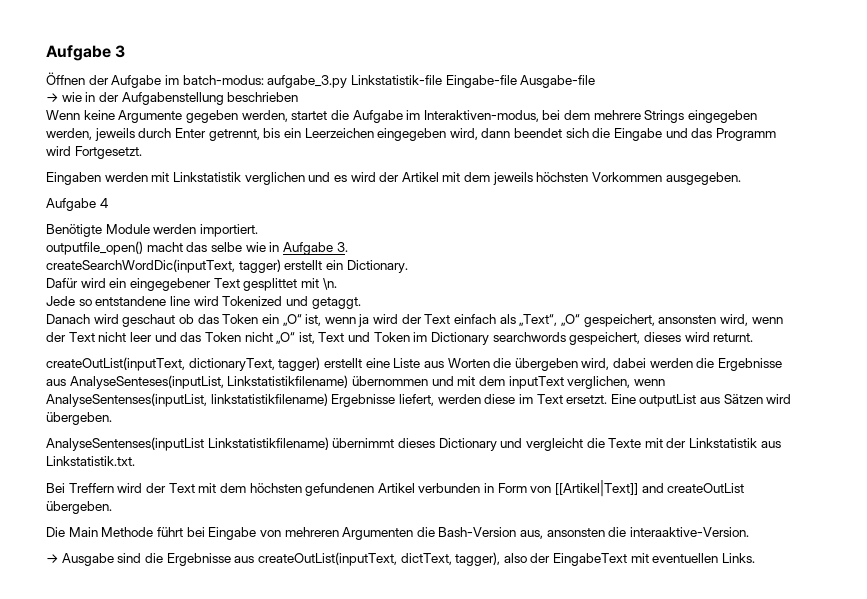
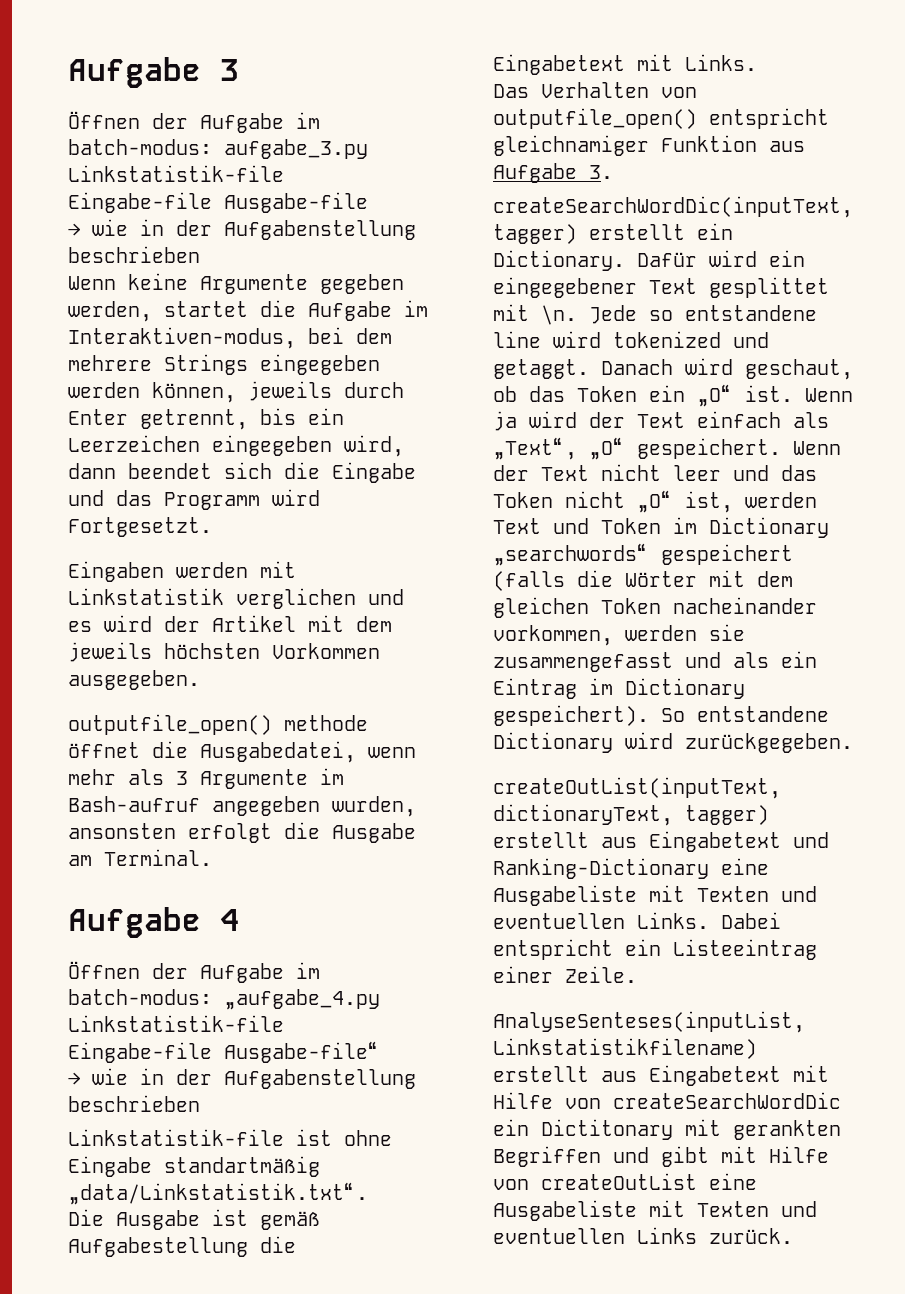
[46,128,92,140] werden, -> [68,382,236,403] werden können,
[46,198,108,211] [46,224,258,237] [46,241,280,255] Aufgabe 4 // Benötigte Module werden importiert. // outputfile_open() macht das selbe wie in -> [68,714,368,735] [68,741,416,763] [68,768,344,789] [68,796,416,817] [68,822,416,843] [68,849,212,866] [68,907,239,938] [68,961,320,983] [68,989,380,1010] [68,1015,284,1032] [68,1041,380,1063] [68,1068,416,1089] [68,1095,200,1112] [68,1129,392,1146] [68,1156,320,1177] [68,1182,368,1205] [68,1209,320,1230] [68,1236,296,1257] [493,54,757,75] [493,82,697,98] [493,108,829,129] [493,135,805,156] outputfile_open() methode öffnet die Ausgabedatei, wenn mehr als 3 Argumente im Bash-aufruf angegeben wurden, ansonsten erfolgt die Ausgabe am Terminal. // Aufgabe 4 // Öffnen der Aufgabe im batch-modus: „aufgabe_4.py Linkstatistik-file Eingabe-file Ausgabe-file“ // → wie in der Aufgabenstellung beschrieben // Linkstatistik-file ist ohne Eingabe standartmäßig „data/Linkstatistik.txt“. // Die Ausgabe ist gemäß Aufgabestellung die Eingabetext mit Links. // Das Verhalten von outputfile_open() entspricht gleichnamiger Funktion aus
(408, 266) // -> (625, 260) none
(337, 284) // -> (577, 315) none
[222,296,283,306] Tokenized -> [613,331,721,348] tokenized
(361, 303) // -> (589, 369) none
[122,314,176,327] geschaut -> [745,359,853,380] geschaut,
[305,314,356,326] ist, wenn -> [745,385,853,402] ist. Wenn
[583,314,783,327] gespeichert, ansonsten wird, wenn -> [637,438,841,459] gespeichert. Wenn
(315, 338) none -> [745,492,817,508] werden
[492,332,754,345] [46,357,783,371] [46,375,665,389] [46,393,792,407] [46,412,112,425] [46,437,781,451] [46,456,135,466] [46,480,745,497] [46,501,112,514] [46,527,750,540] [46,552,756,566] searchwords gespeichert, dieses wird returnt. // createOutList(inputText, dictionaryText, tagger) erstellt eine Liste aus Worten die übergeben wird, dabei werden die Ergebnisse aus AnalyseSenteses(inputList, Linkstatistikfilename) übernommen und mit dem inputText verglichen, wenn AnalyseSentenses(inputList, linkstatistikfilename) Ergebnisse liefert, werden diese im Text ersetzt. Eine outputList aus Sätzen wird übergeben. // AnalyseSentenses(inputList Linkstatistikfilename) übernimmt dieses Dictionary und vergleicht die Texte mit der Linkstatistik aus Linkstatistik.txt. // Bei Treffern wird der Text mit dem höchsten gefundenen Artikel verbunden in Form von [[Artikel|Text]] and createOutList übergeben. // Die Main Methode führt bei Eingabe von mehreren Argumenten die Bash-Version aus, ansonsten die interaaktive-Version. // → Ausgabe sind die Ergebnisse aus createOutList(inputText, dictText, tagger), also der EingabeText mit eventuellen Links. -> [493,543,793,566] [493,570,793,591] [493,597,817,618] [493,624,745,646] [493,651,817,672] [493,678,745,699] [493,705,829,726] [493,732,853,753] [493,777,781,799] [493,804,769,826] [493,831,829,852] [493,858,769,879] [493,885,817,906] [493,912,781,929] [493,939,817,960] [493,966,637,983] [493,1011,805,1033] [493,1038,757,1059] [493,1065,829,1086] [493,1092,841,1109] [493,1119,841,1140] [493,1146,829,1167] [493,1173,757,1190] [493,1200,817,1221] [493,1227,793,1244] „searchwords“ gespeichert (falls die Wörter mit dem gleichen Token nacheinander vorkommen, werden sie zusammengefasst und als ein Eintrag im Dictionary gespeichert). So entstandene Dictionary wird zurückgegeben. // createOutList(inputText, dictionaryText, tagger) erstellt aus Eingabetext und Ranking-Dictionary eine Ausgabeliste mit Texten und eventuellen Links. Dabei entspricht ein Listeeintrag einer Zeile. // AnalyseSenteses(inputList, Linkstatistikfilename) erstellt aus Eingabetext mit Hilfe von createSearchWordDic ein Dictitonary mit gerankten Begriffen und gibt mit Hilfe von createOutList eine Ausgabeliste mit Texten und eventuellen Links zurück.

